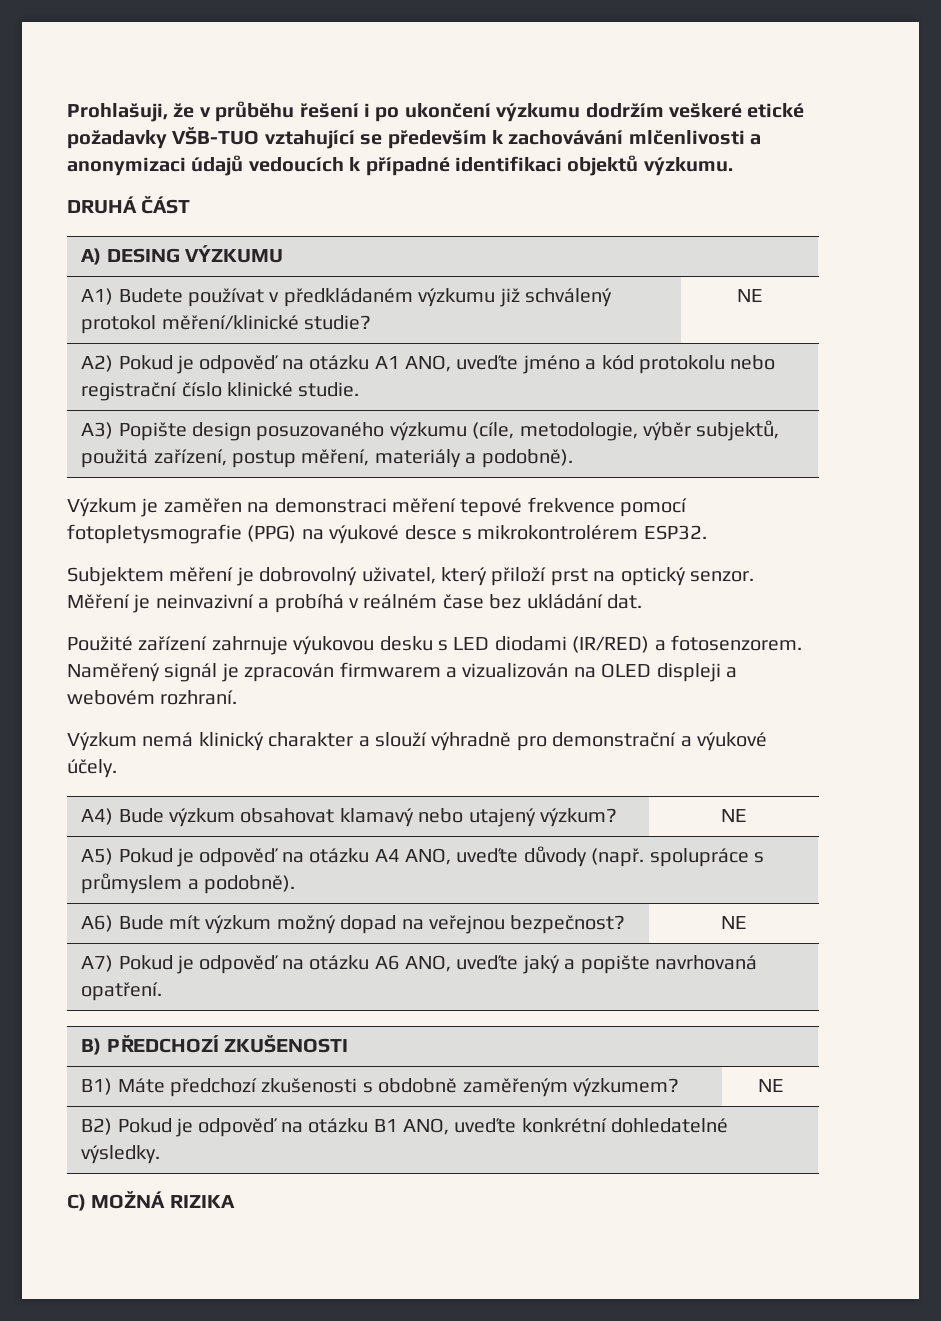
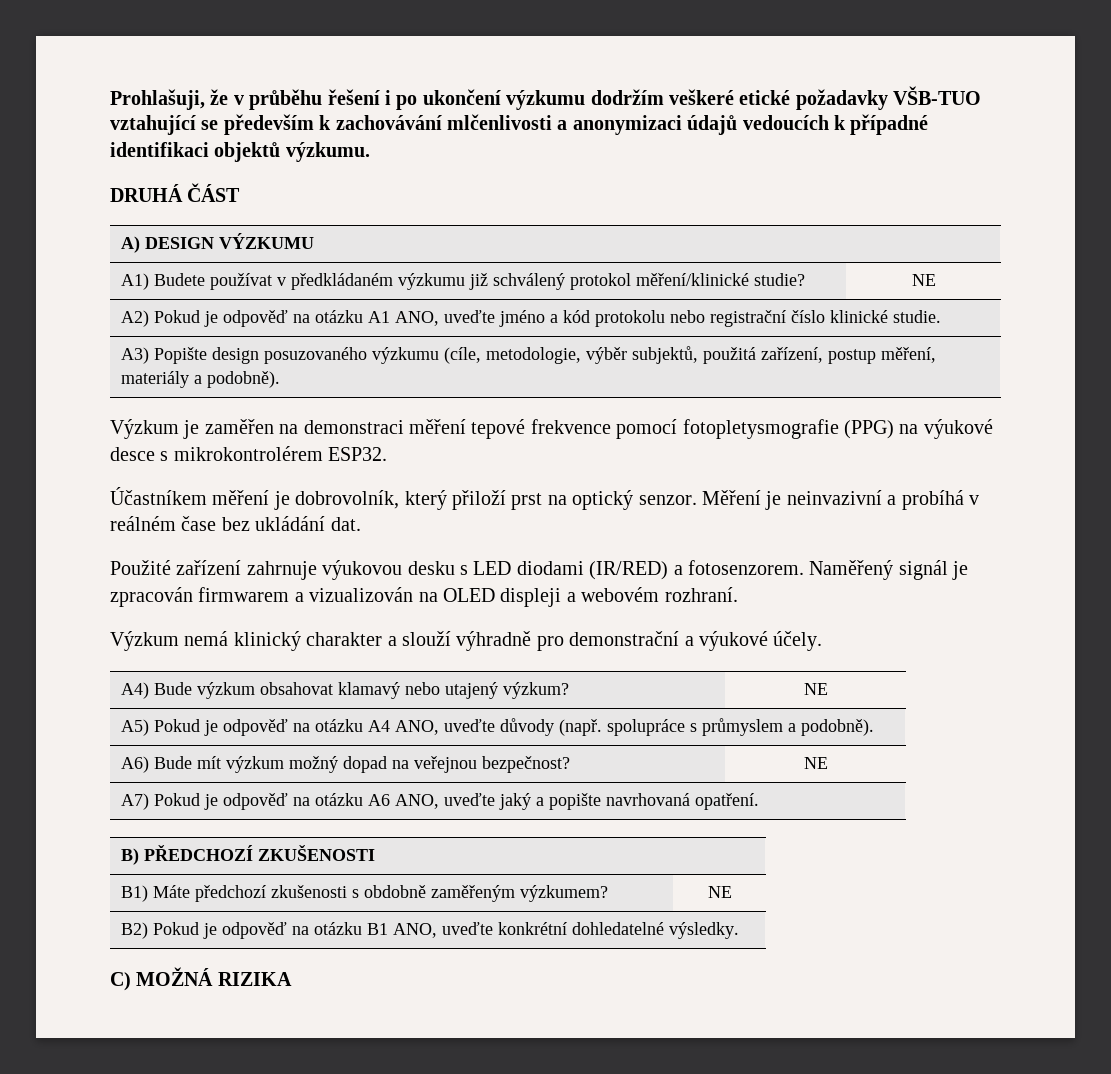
[106,248,180,263] DESING -> [144,237,214,249] DESIGN
[67,567,164,586] Subjektem -> [110,487,207,505] Účastníkem
[259,567,436,586] dobrovolný uživatel, -> [295,490,400,509] dobrovolník,

